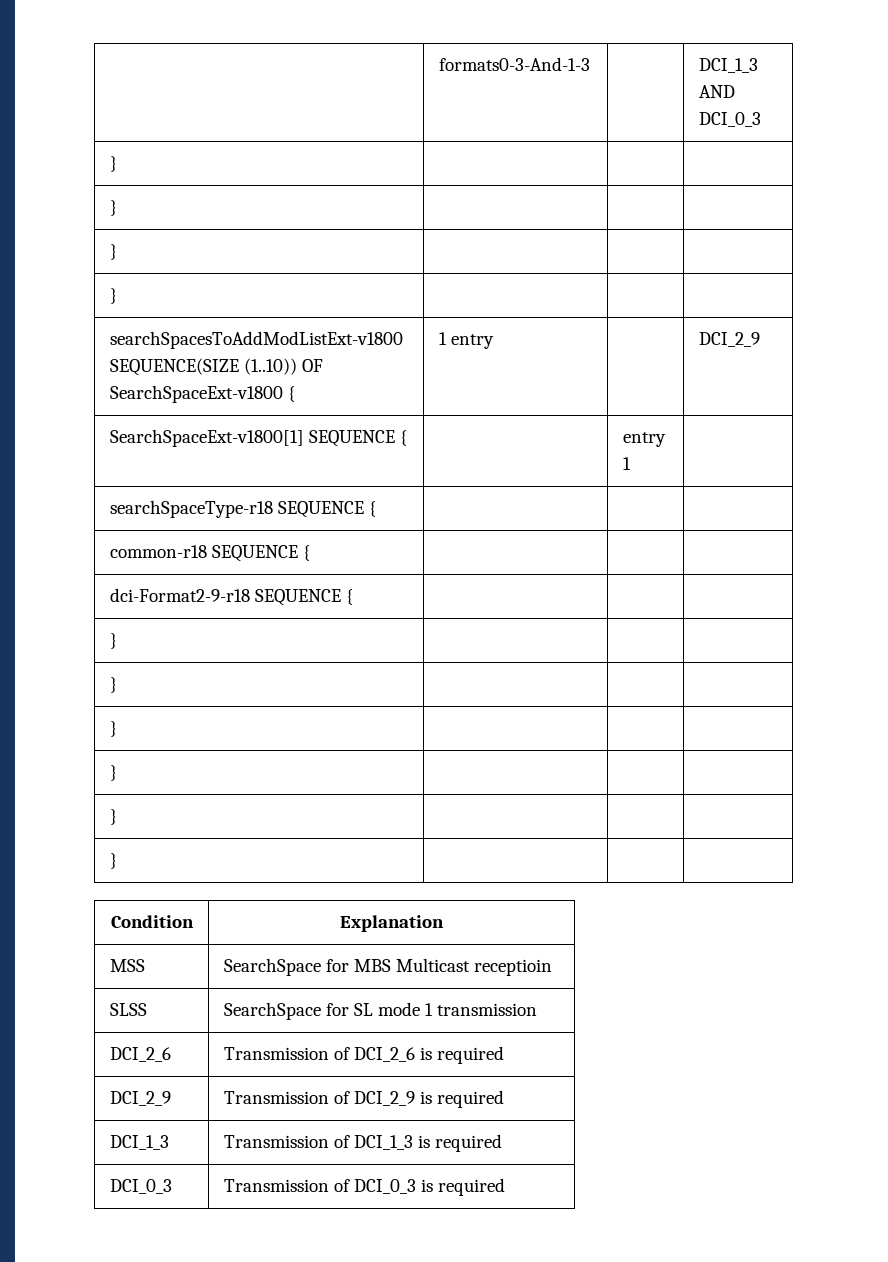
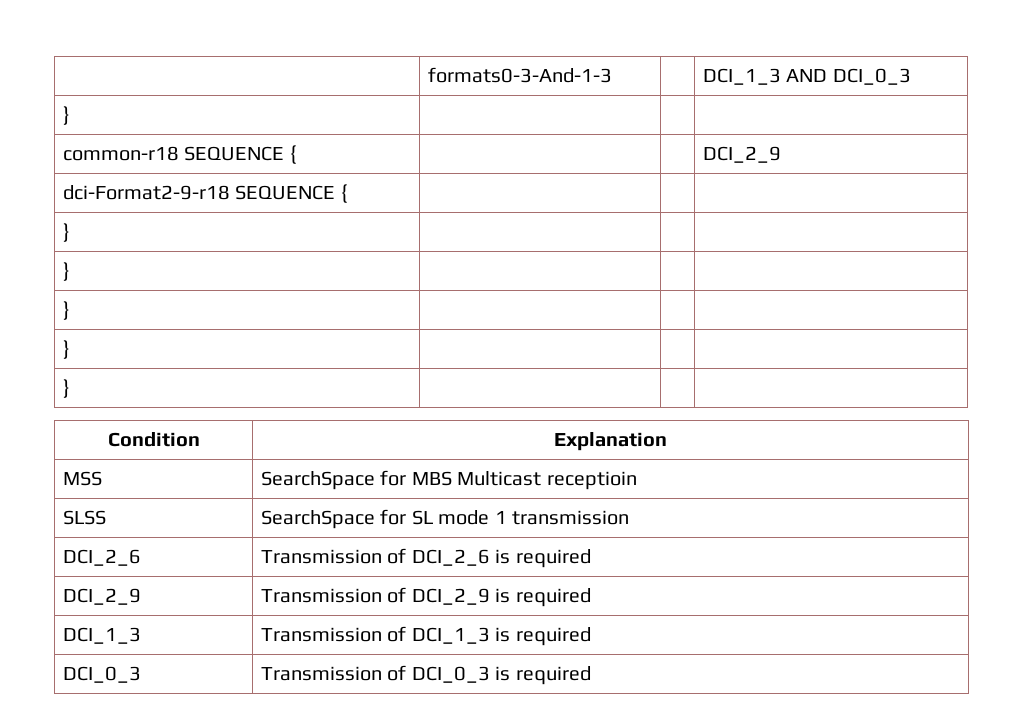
[109,200,117,216] [109,244,117,260] [109,288,117,304] [109,331,403,349] [109,358,323,376] [109,385,295,403] [438,332,494,349] [698,332,760,347] [109,429,407,447] [622,432,666,447] [622,457,631,470] [109,500,376,518] // } | | | // } | | | // } | | | // searchSpacesToAddModListExt-v1800 SEQUENCE(SIZE (1..10)) OF SearchSpaceExt-v1800 { | 1 entry | | DCI_2_9 // SearchSpaceExt-v1800[1] SEQUENCE { | | entry 1 | // searchSpaceType-r18 SEQUENCE { | | | -> (71, 115) none
(310, 553) none -> [703,146,782,163] DCI_2_9
[109,853,117,869] // } | | | -> (71, 388) none

